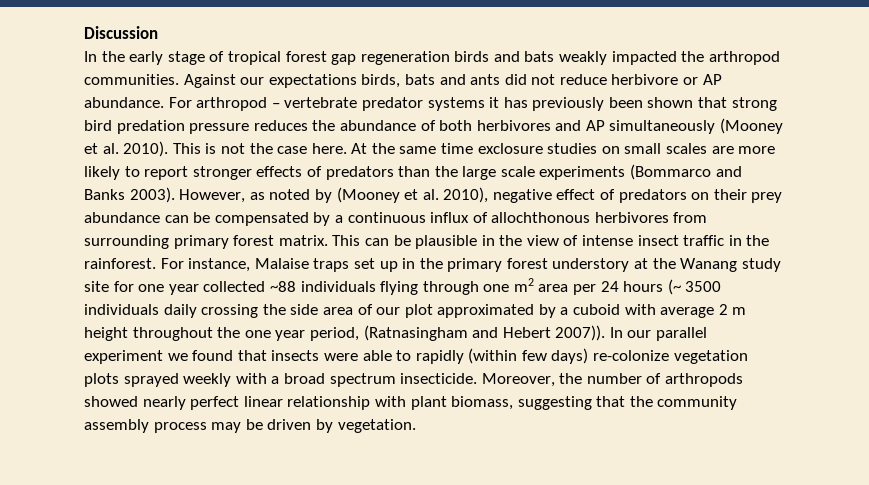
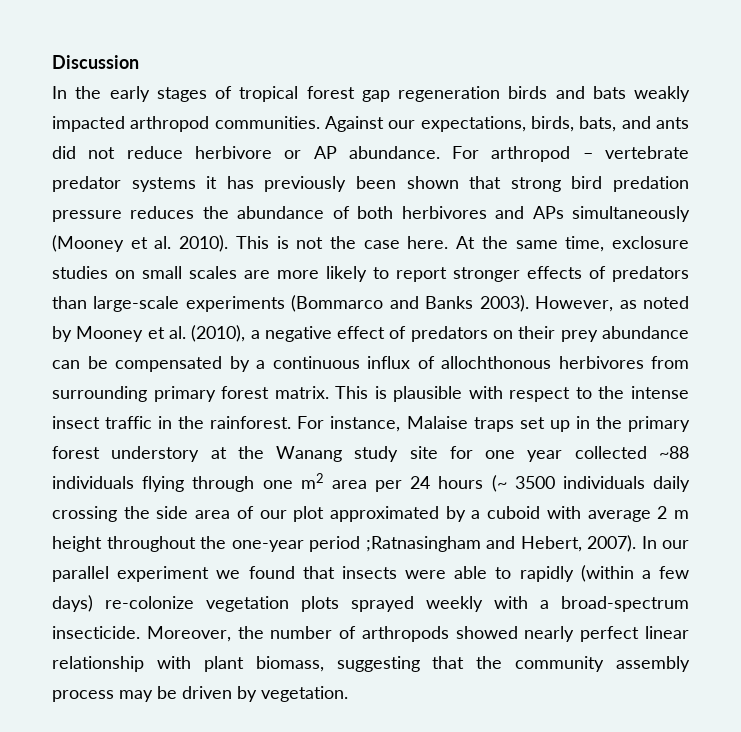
[167,51,205,65] stage -> [156,87,207,102] stages
[681,51,705,62] the -> (125, 124) none
[268,74,435,88] expectations birds, bats -> [420,116,617,132] expectations, birds, bats,
[585,120,605,131] AP -> [532,206,564,219] APs
[441,143,474,154] time -> [565,236,605,252] time,
[434,166,535,180] the large scale -> [93,296,180,312] large-scale
[336,187,489,203] (Mooney et al. 2010), -> [76,325,260,342] Mooney et al. (2010), a
[364,235,579,249] can be plausible in the view of -> [374,386,625,402] is plausible with respect to the
[244,325,606,341] one year period, (Ratnasingham and Hebert 2007)). -> [231,535,636,552] one-year period ;Ratnasingham and Hebert, 2007).
(518, 356) none -> [641,570,651,579] a
[283,373,396,387] broad spectrum -> [561,596,689,612] broad-spectrum

